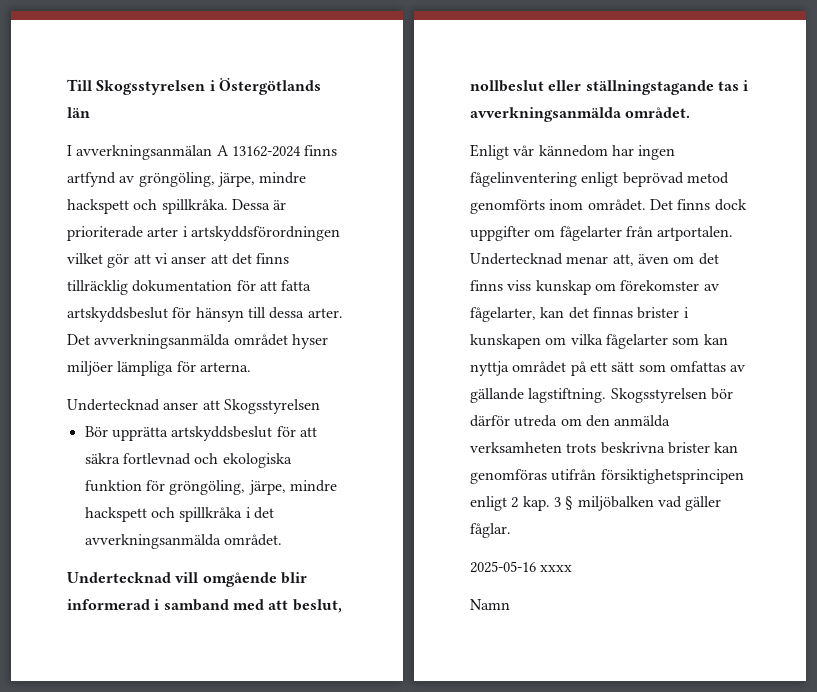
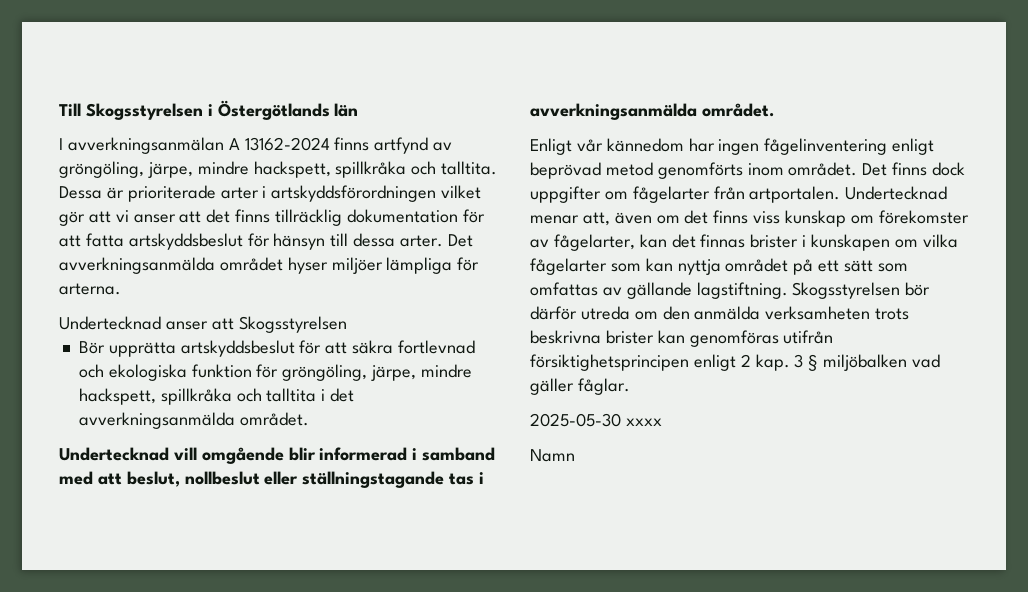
[67,199,228,214] hackspett och spillkråka. -> [253,161,498,178] hackspett, spillkråka och talltita.
[84,507,243,522] hackspett och spillkråka -> [78,388,317,405] hackspett, spillkråka och talltita
[470,561,536,573] 2025-05-16 -> [530,413,621,427] 2025-05-30

